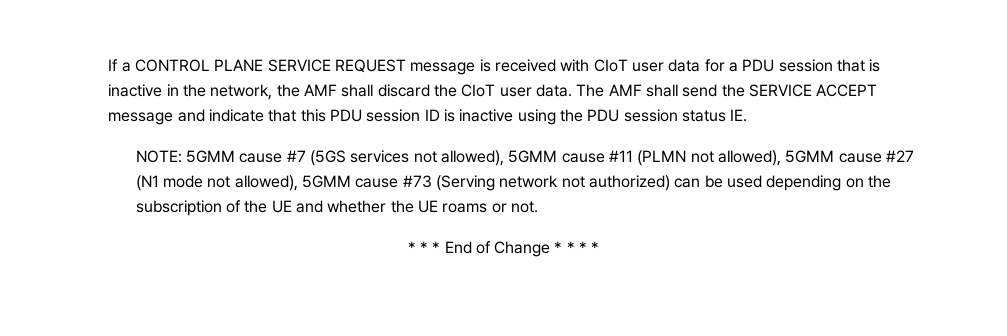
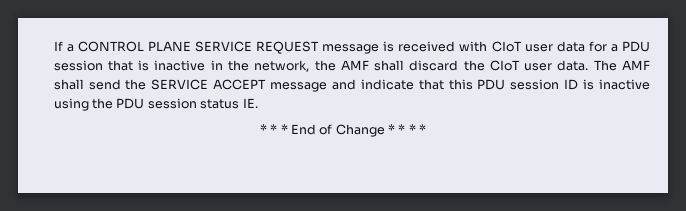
[135,150,914,166] [135,175,891,191] [135,200,539,216] // NOTE: 5GMM cause #7 (5GS services not allowed), 5GMM cause #11 (PLMN not allowed), 5GMM cause #27 (N1 mode not allowed), 5GMM cause #73 (Serving network not authorized) can be used depending on the subscription of the UE and whether the UE roams or not. -> (258, 103) none

